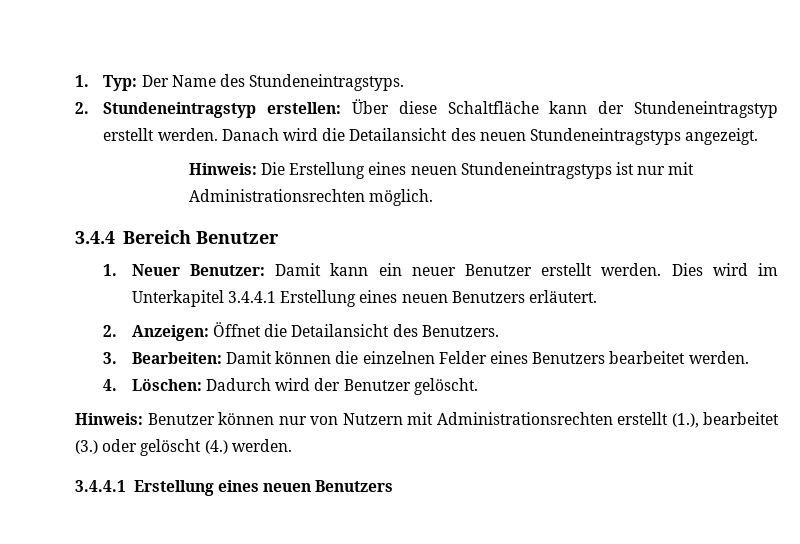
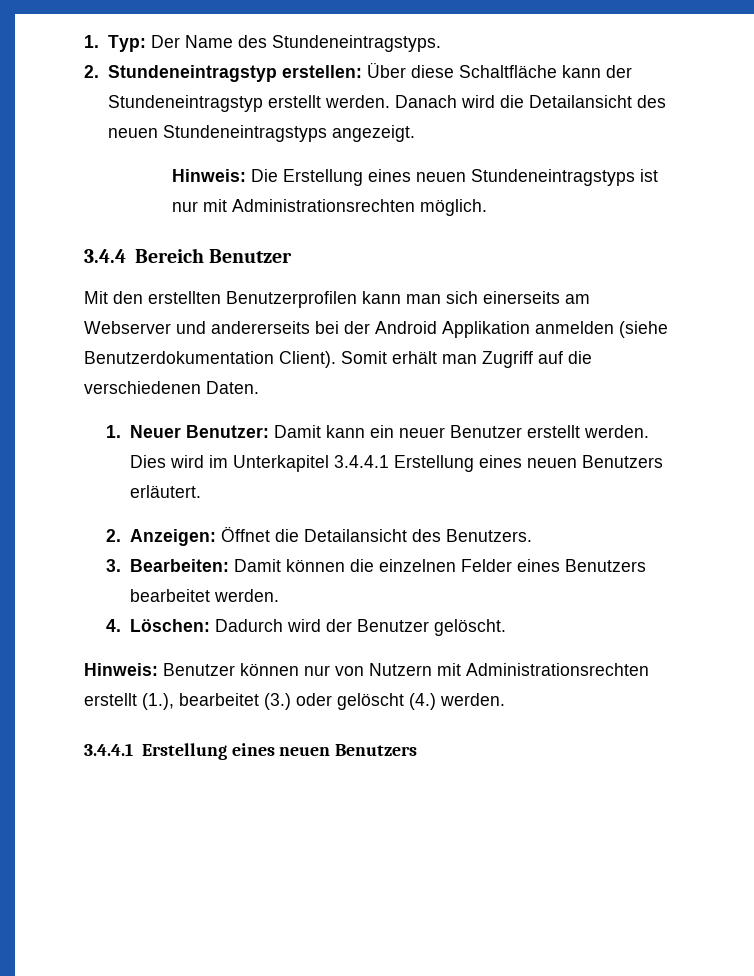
(279, 237) none -> [84,291,590,308] [84,321,668,338] [84,351,592,368] [84,381,259,394] // Mit den erstellten Benutzerprofilen kann man sich einerseits am Webserver und andererseits bei der Android Applikation anmelden (siehe Benutzerdokumentation Client). Somit erhält man Zugriff auf die verschiedenen Daten.

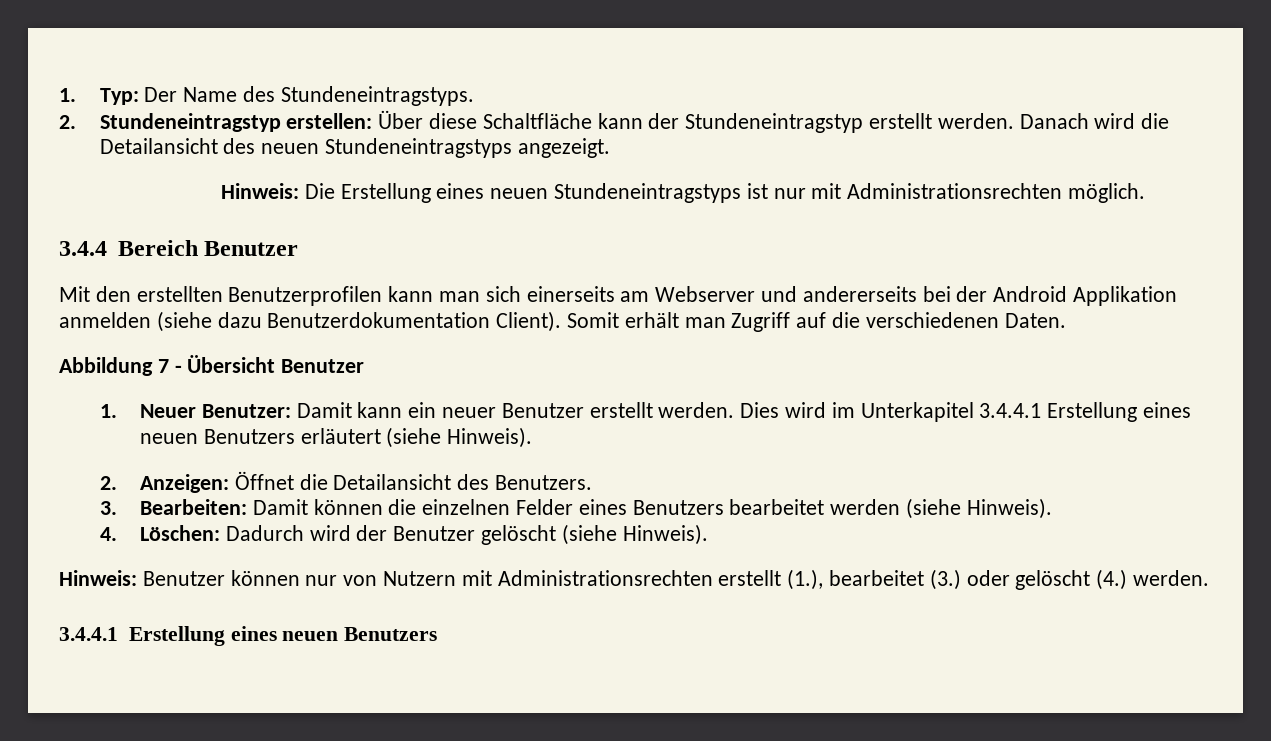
(668, 329) none -> [217,312,262,328] dazu
(259, 387) none -> [59,355,365,376] // Abbildung 7 - Übersicht Benutzer
[129,485,201,498] erläutert. -> [300,427,533,448] erläutert (siehe Hinweis).
[213,589,279,602] werden. -> [830,498,1052,519] werden (siehe Hinweis).
[433,619,506,636] gelöscht. -> [481,524,708,545] gelöscht (siehe Hinweis).

